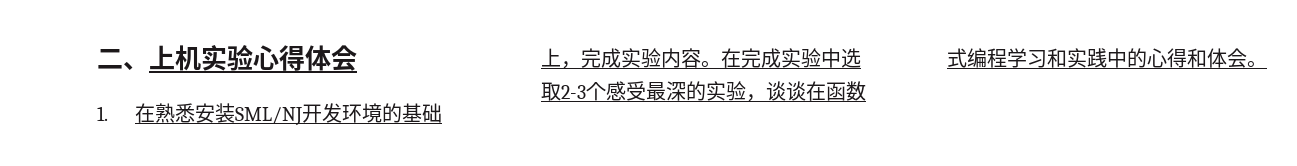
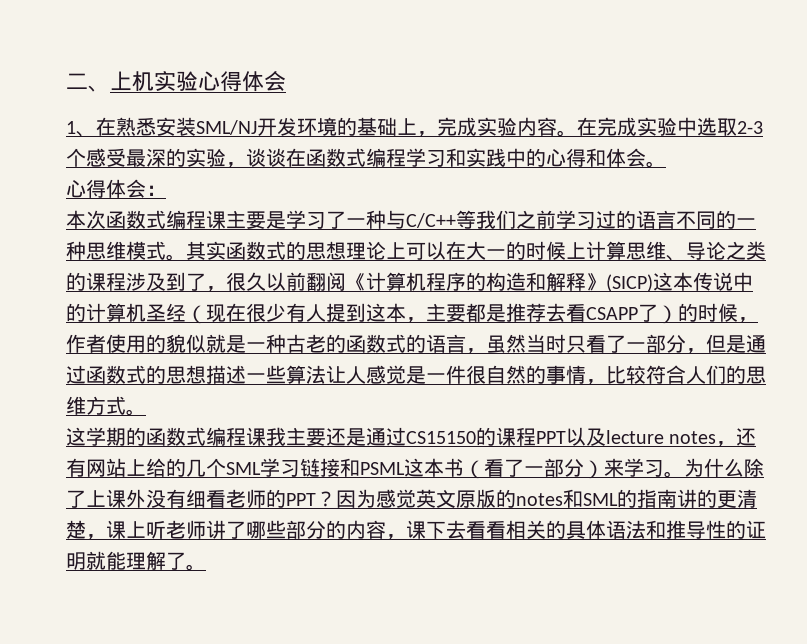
[97,106,108,121] 1. -> [66,121,96,137] 1、
(1267, 64) none -> [66,179,166,198] [66,210,756,229] [66,241,766,261] [66,272,753,292] [66,303,758,324] [66,334,766,354] [66,365,766,385] [66,396,146,416] [66,427,757,447] [66,458,764,479] [66,489,757,508] [66,520,766,540] [66,551,206,571] // 心得体会： // 本次函数式编程课主要是学习了一种与C/C++等我们之前学习过的语言不同的一种思维模式。其实函数式的思想理论上可以在大一的时候上计算思维、导论之类的课程涉及到了，很久以前翻阅《计算机程序的构造和解释》(SICP)这本传说中的计算机圣经（现在很少有人提到这本，主要都是推荐去看CSAPP了）的时候，作者使用的貌似就是一种古老的函数式的语言，虽然当时只看了一部分，但是通过函数式的思想描述一些算法让人感觉是一件很自然的事情，比较符合人们的思维方式。 // 这学期的函数式编程课我主要还是通过CS15150的课程PPT以及lecture notes，还有网站上给的几个SML学习链接和PSML这本书（看了一部分）来学习。为什么除了上课外没有细看老师的PPT？因为感觉英文原版的notes和SML的指南讲的更清楚，课上听老师讲了哪些部分的内容，课下去看看相关的具体语法和推导性的证明就能理解了。

